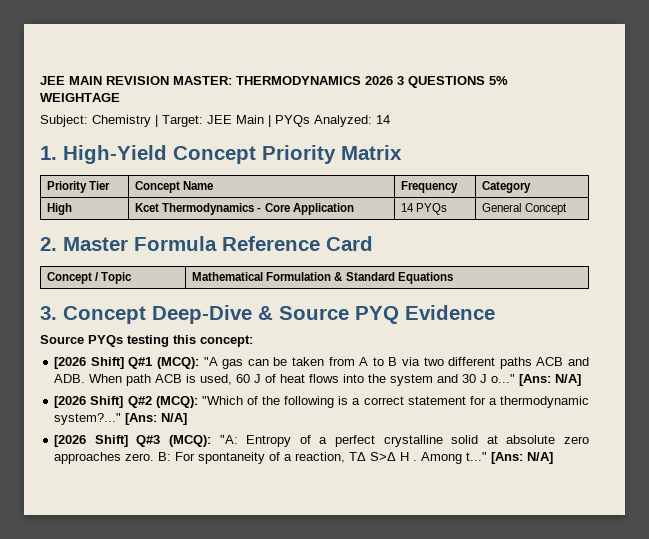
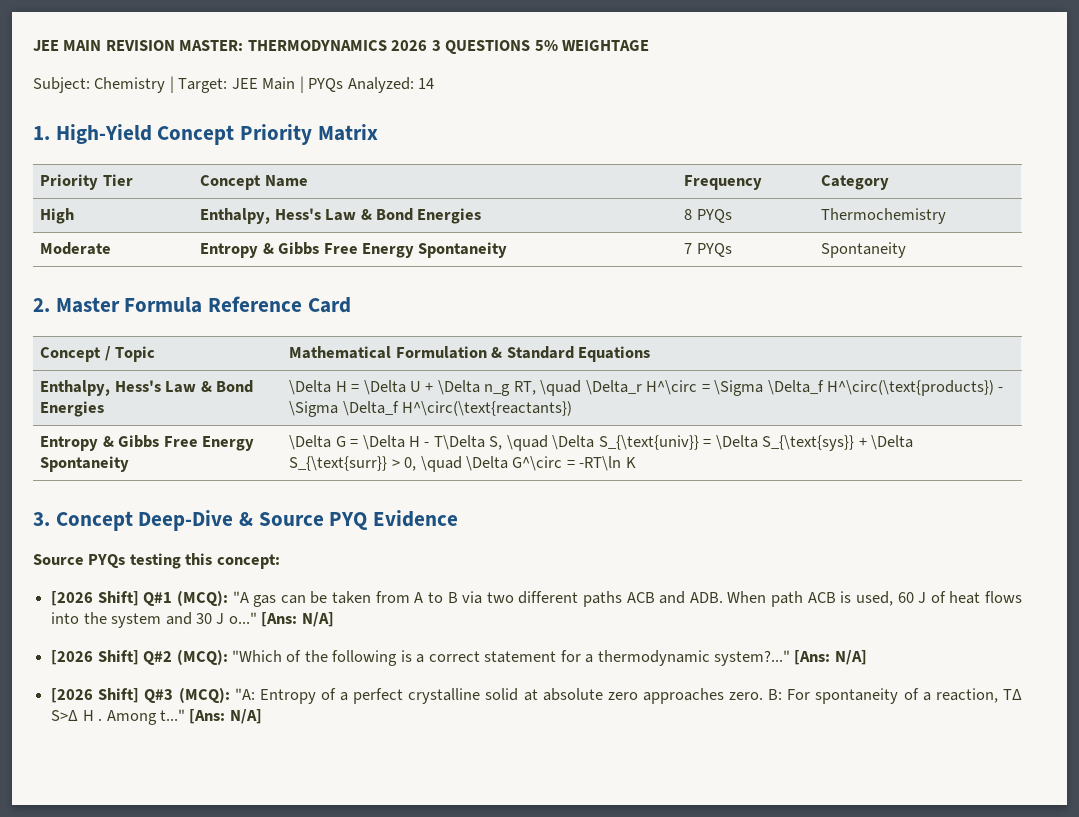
[135,203,354,215] [401,203,448,215] [482,203,568,215] Kcet Thermodynamics - Core Application | 14 PYQs | General Concept -> [200,208,482,224] [684,209,732,223] [821,208,947,224] [40,242,112,255] [200,242,508,258] [684,243,732,257] [821,242,907,258] Enthalpy, Hess's Law & Bond Energies | 8 PYQs | Thermochemistry // Moderate | Entropy & Gibbs Free Energy Spontaneity | 7 PYQs | Spontaneity
(453, 278) none -> [40,380,253,396] [40,401,105,417] [289,380,1004,396] [289,401,573,417] [40,435,254,451] [40,456,130,472] [289,435,913,451] [289,456,636,472] // Enthalpy, Hess's Law & Bond Energies | \Delta H = \Delta U + \Delta n_g RT, \quad \Delta_r H^\circ = \Sigma \Delta_f H^\circ(\text{products}) - \Sigma \Delta_f H^\circ(\text{reactants}) // Entropy & Gibbs Free Energy Spontaneity | \Delta G = \Delta H - T\Delta S, \quad \Delta S_{\text{univ}} = \Delta S_{\text{sys}} + \Delta S_{\text{surr}} > 0, \quad \Delta G^\circ = -RT\ln K

